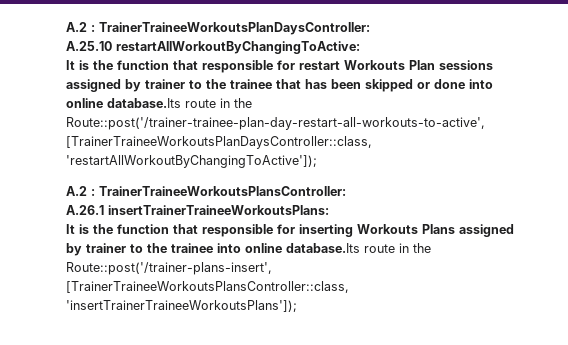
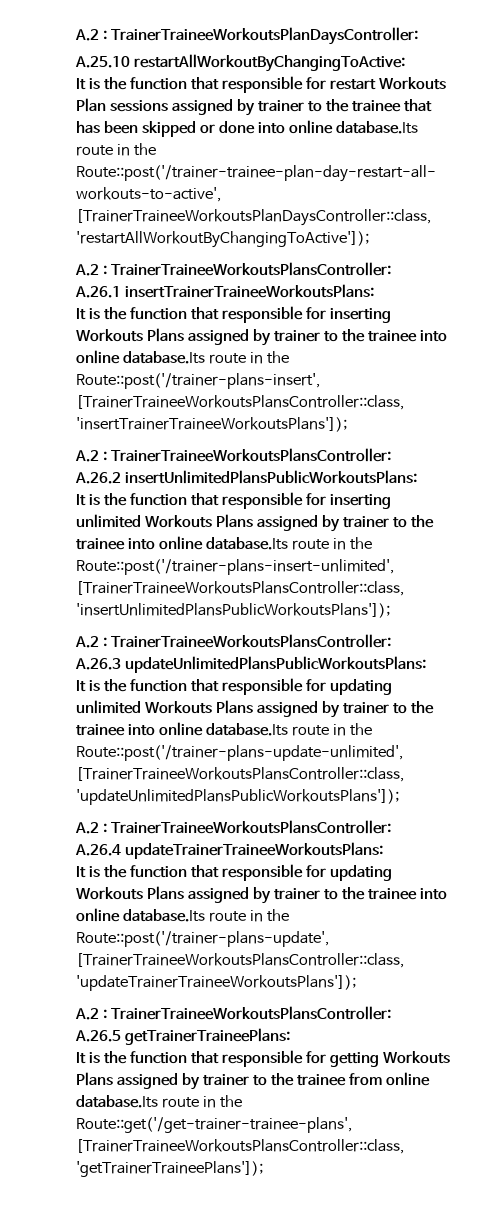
(297, 306) none -> [75,448,392,462] [75,470,418,484] [76,492,391,509] [76,514,434,532] [76,536,372,550] [76,559,395,575] [76,581,405,596] [76,603,391,618] [75,634,392,648] [75,656,427,673] [76,678,392,695] [76,700,434,718] [76,722,372,736] [76,745,404,761] [76,767,405,782] [76,789,400,805] [75,820,392,834] [75,842,384,859] [76,864,392,881] [76,886,447,904] [76,908,290,922] [76,931,330,947] [76,953,405,968] [76,975,357,991] [75,1006,392,1020] [75,1028,291,1045] [76,1050,450,1067] [76,1072,430,1090] [76,1095,243,1108] [76,1117,353,1133] [76,1139,405,1154] [76,1161,264,1177] // A.2 : TrainerTraineeWorkoutsPlansController: // A.26.2 insertUnlimitedPlansPublicWorkoutsPlans: // It is the function that responsible for inserting unlimited Workouts Plans assigned by trainer to the trainee into online database.Its route in the Route::post('/trainer-plans-insert-unlimited', [TrainerTraineeWorkoutsPlansController::class, 'insertUnlimitedPlansPublicWorkoutsPlans']); // A.2 : TrainerTraineeWorkoutsPlansController: // A.26.3 updateUnlimitedPlansPublicWorkoutsPlans: // It is the function that responsible for updating unlimited Workouts Plans assigned by trainer to the trainee into online database.Its route in the Route::post('/trainer-plans-update-unlimited', [TrainerTraineeWorkoutsPlansController::class, 'updateUnlimitedPlansPublicWorkoutsPlans']); // A.2 : TrainerTraineeWorkoutsPlansController: // A.26.4 updateTrainerTraineeWorkoutsPlans: // It is the function that responsible for updating Workouts Plans assigned by trainer to the trainee into online database.Its route in the Route::post('/trainer-plans-update', [TrainerTraineeWorkoutsPlansController::class, 'updateTrainerTraineeWorkoutsPlans']); // A.2 : TrainerTraineeWorkoutsPlansController: // A.26.5 getTrainerTraineePlans: // It is the function that responsible for getting Workouts Plans assigned by trainer to the trainee from online database.Its route in the Route::get('/get-trainer-trainee-plans', [TrainerTraineeWorkoutsPlansController::class, 'getTrainerTraineePlans']);

